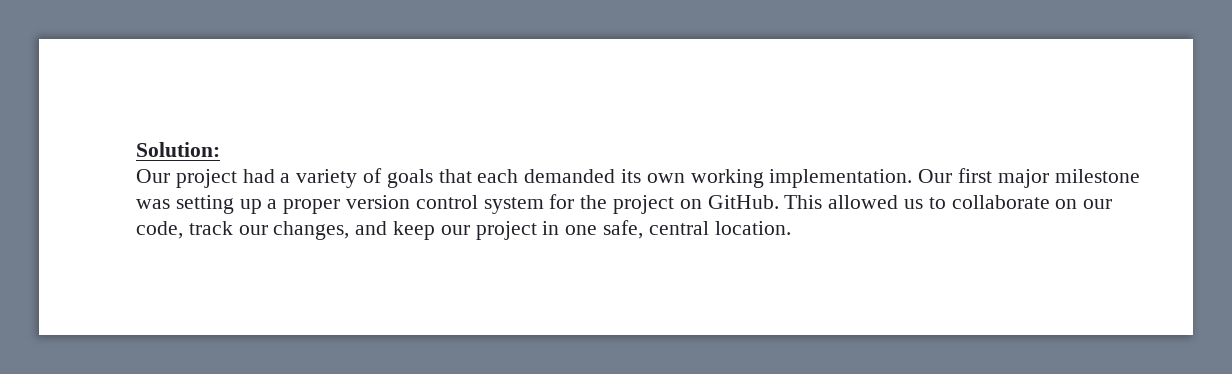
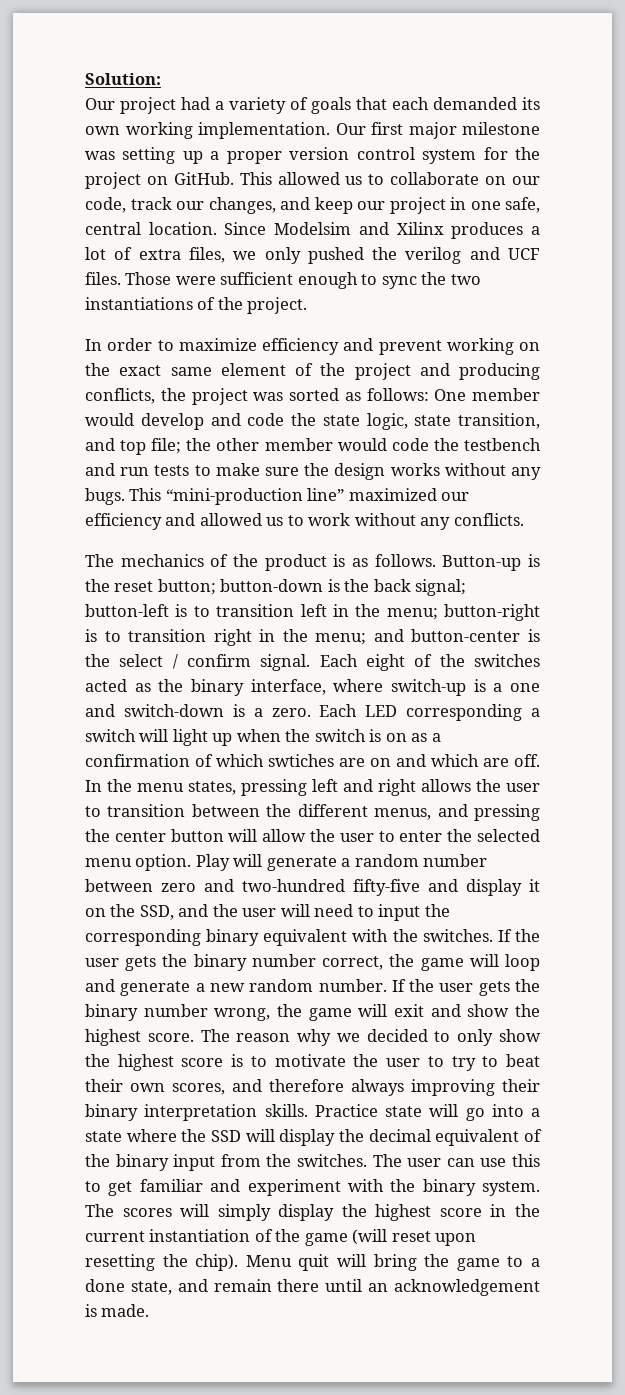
(791, 228) none -> [224,222,540,239] [85,247,541,264] [85,272,481,289] [85,297,308,314] [85,338,540,355] [85,363,540,380] [85,388,540,405] [85,413,540,430] [85,438,541,455] [85,463,541,480] [85,488,470,505] [85,513,524,530] [85,554,540,571] [85,579,467,596] [85,604,540,621] [85,629,540,646] [85,654,540,671] [85,679,540,696] [85,704,540,721] [85,729,441,746] [85,754,540,767] [85,779,540,796] [85,804,540,821] [85,829,541,842] [85,854,488,871] [85,879,540,896] [85,904,450,921] [85,929,541,946] [85,954,540,971] [85,979,540,996] [85,1004,540,1021] [85,1029,541,1046] [85,1054,541,1071] [85,1079,540,1096] [85,1104,540,1121] [85,1129,542,1146] [85,1154,541,1171] [85,1179,540,1196] [85,1204,540,1221] [85,1229,477,1246] [85,1254,541,1271] [85,1279,540,1296] [85,1304,150,1317] Since Modelsim and Xilinx produces a lot of extra files, we only pushed the verilog and UCF files. Those were sufficient enough to sync the two instantiations of the project. // In order to maximize efficiency and prevent working on the exact same element of the project and producing conflicts, the project was sorted as follows: One member would develop and code the state logic, state transition, and top file; the other member would code the testbench and run tests to make sure the design works without any bugs. This “mini-production line” maximized our efficiency and allowed us to work without any conflicts. // The mechanics of the product is as follows. Button-up is the reset button; button-down is the back signal; button-left is to transition left in the menu; button-right is to transition right in the menu; and button-center is the select / confirm signal. Each eight of the switches acted as the binary interface, where switch-up is a one and switch-down is a zero. Each LED corresponding a switch will light up when the switch is on as a confirmation of which swtiches are on and which are off. In the menu states, pressing left and right allows the user to transition between the different menus, and pressing the center button will allow the user to enter the selected menu option. Play will generate a random number between zero and two-hundred fifty-five and display it on the SSD, and the user will need to input the corresponding binary equivalent with the switches. If the user gets the binary number correct, the game will loop and generate a new random number. If the user gets the binary number wrong, the game will exit and show the highest score. The reason why we decided to only show the highest score is to motivate the user to try to beat their own scores, and therefore always improving their binary interpretation skills. Practice state will go into a state where the SSD will display the decimal equivalent of the binary input from the switches. The user can use this to get familiar and experiment with the binary system. The scores will simply display the highest score in the current instantiation of the game (will reset upon resetting the chip). Menu quit will bring the game to a done state, and remain there until an acknowledgement is made.

